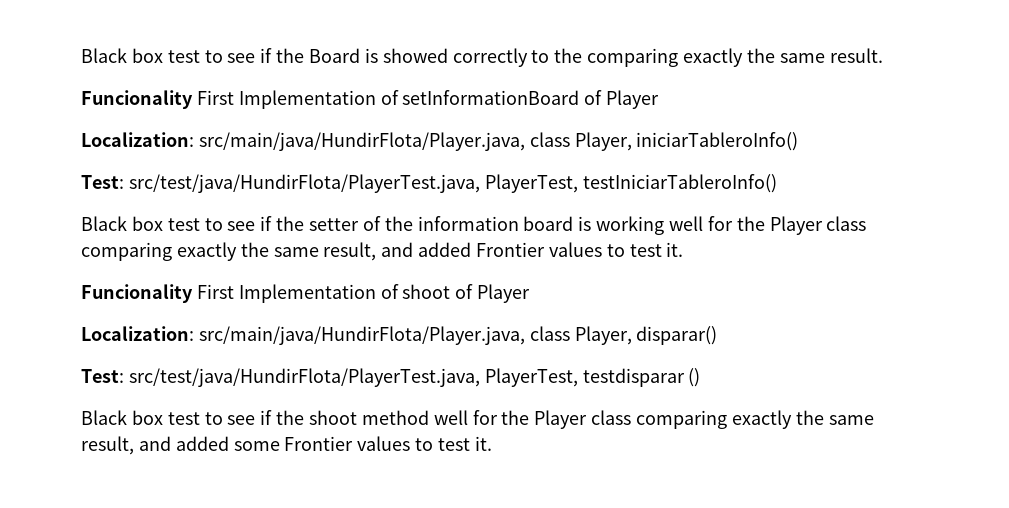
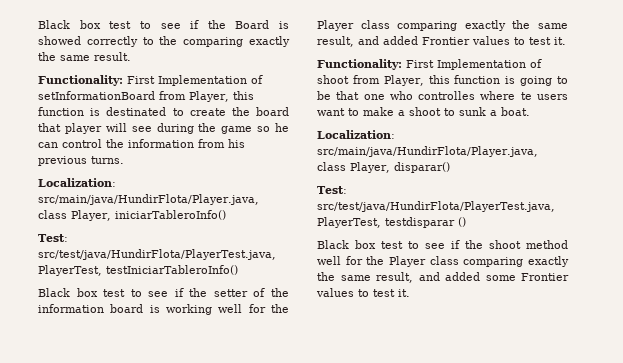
[81,90,193,109] Funcionality -> [38,75,123,86] Functionality:
[584,90,660,109] of Player -> [159,91,254,102] [38,107,289,116] [38,123,289,134] [38,139,245,148] [38,156,124,166] from Player, this function is destinated to create the board that player will see during the game so he can control the information from his previous turns.
[81,284,193,303] Funcionality -> [317,59,402,70] Functionality:
[455,284,531,303] of Player -> [352,75,568,86] [317,91,568,100] [317,107,530,116] from Player, this function is going to be that one who controlles where te users want to make a shoot to sunk a boat.

